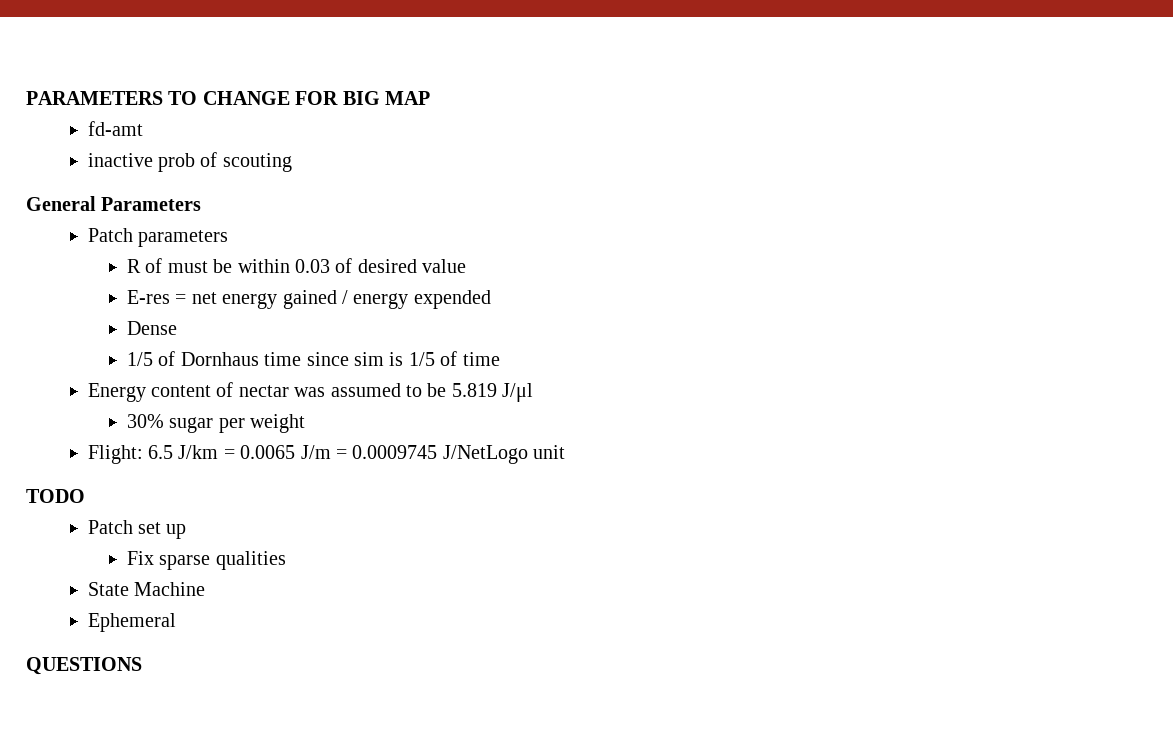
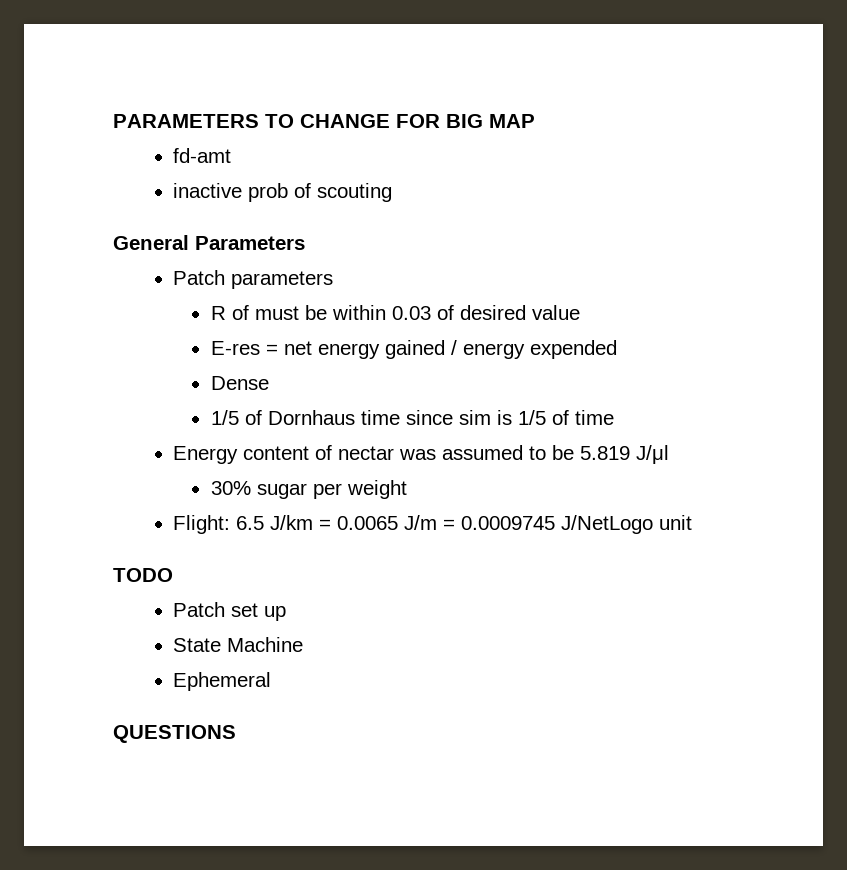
[127,551,286,570] // Fix sparse qualities -> (287, 613) none

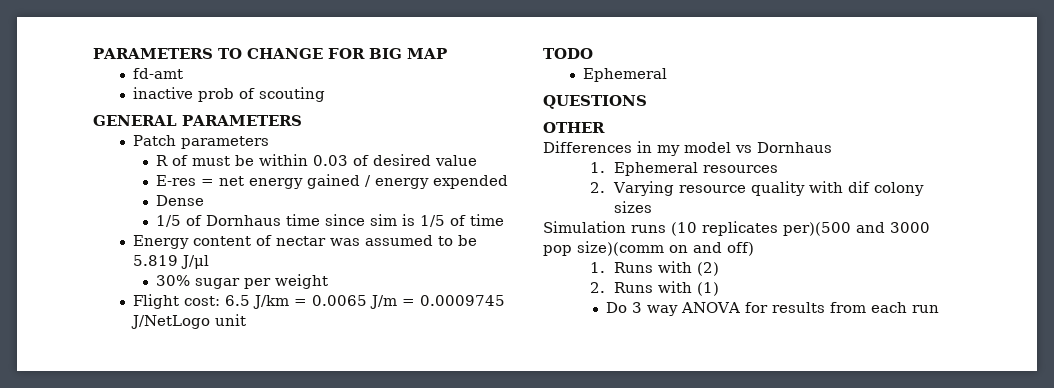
[113,235,305,250] General Parameters -> [93,115,302,126] GENERAL PARAMETERS
[173,515,231,534] Flight: -> [132,294,220,309] Flight cost:
[173,602,287,621] [173,637,304,652] [173,672,272,691] [113,725,236,743] Patch set up // State Machine // Ephemeral // QUESTIONS -> [582,68,667,82] [543,95,647,109] [543,122,605,133] [543,141,832,156] [590,162,779,176] [590,181,925,196] [614,201,653,213] [543,221,930,236] [543,241,754,256] [590,261,720,276] [590,281,720,296] [606,302,940,316] Ephemeral // QUESTIONS // OTHER // Differences in my model vs Dornhaus // 1. Ephemeral resources // 2. Varying resource quality with dif colony sizes // Simulation runs (10 replicates per)(500 and 3000 pop size)(comm on and off) // 1. Runs with (2) // 2. Runs with (1) // Do 3 way ANOVA for results from each run

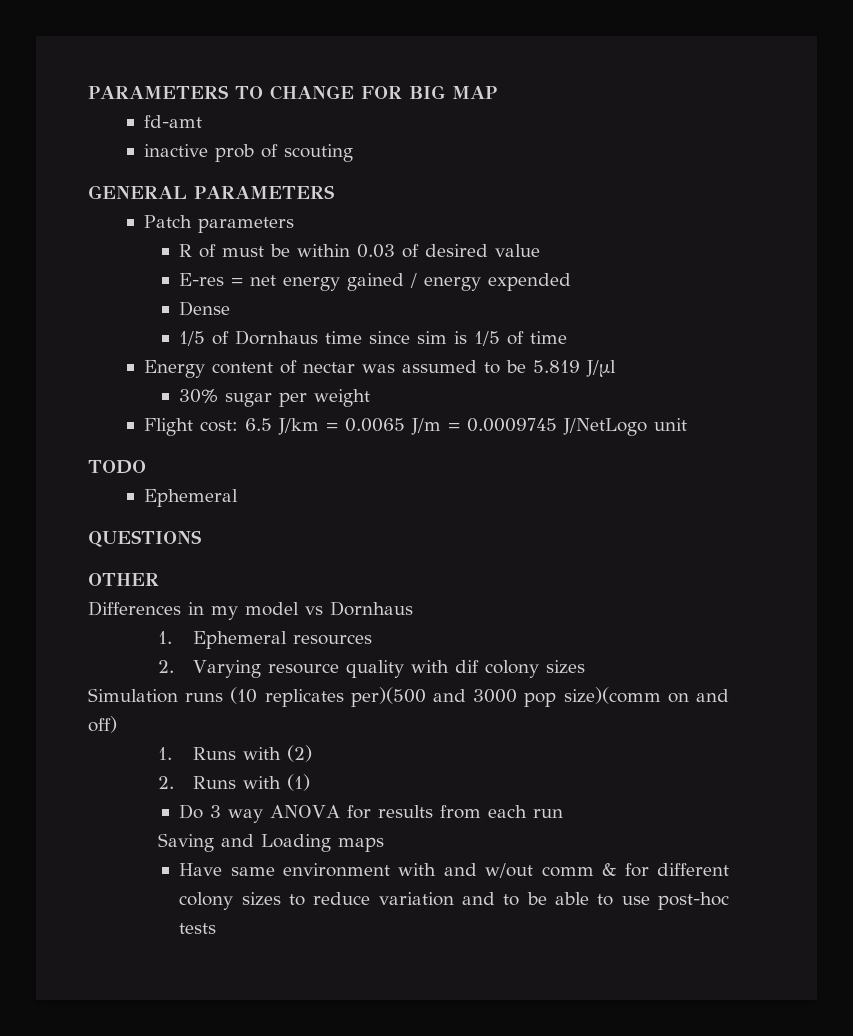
(940, 309) none -> [158,833,385,852] [179,863,729,878] [179,892,729,910] [179,923,217,934] // Saving and Loading maps // Have same environment with and w/out comm & for different colony sizes to reduce variation and to be able to use post-hoc tests

